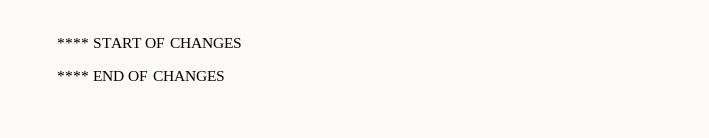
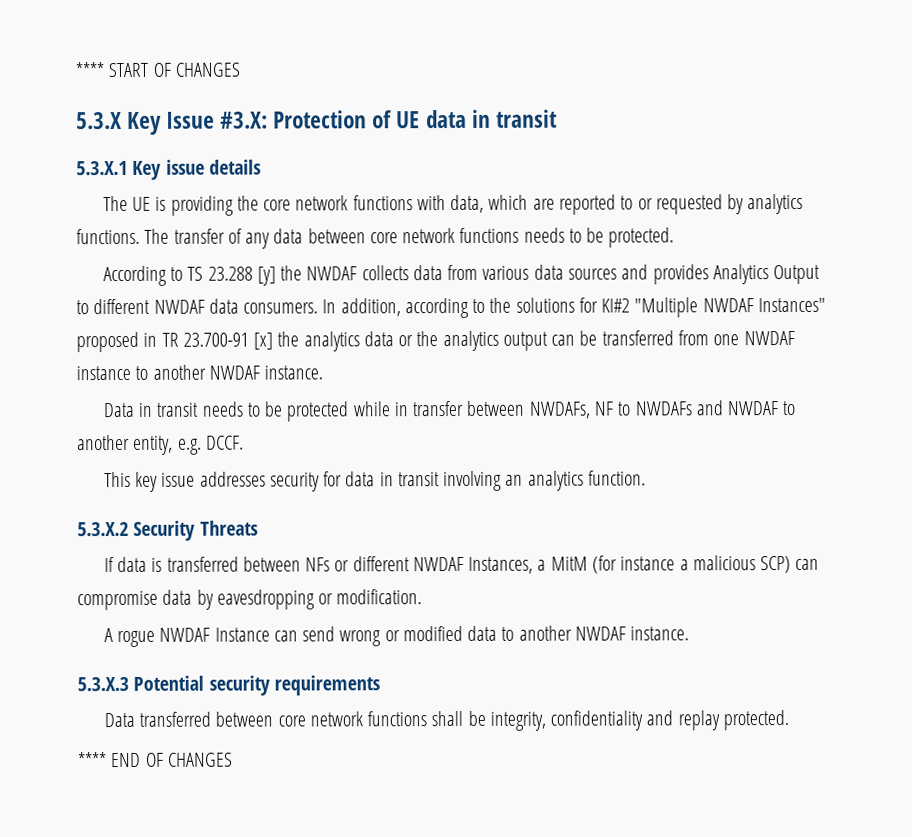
(242, 43) none -> [76,109,557,135] [76,159,261,180] [102,193,804,216] [76,227,675,249] [102,264,821,287] [76,297,826,319] [76,330,795,353] [76,364,324,381] [102,400,796,422] [77,434,244,455] [103,470,647,492] [77,520,258,541] [103,555,820,574] [77,589,423,611] [103,625,690,648] [77,675,380,696] [103,710,789,731] // 5.3.X Key Issue #3.X: Protection of UE data in transit // 5.3.X.1 Key issue details // The UE is providing the core network functions with data, which are reported to or requested by analytics functions. The transfer of any data between core network functions needs to be protected. // According to TS 23.288 [y] the NWDAF collects data from various data sources and provides Analytics Output to different NWDAF data consumers. In addition, according to the solutions for KI#2 "Multiple NWDAF Instances" proposed in TR 23.700-91 [x] the analytics data or the analytics output can be transferred from one NWDAF instance to another NWDAF instance. // Data in transit needs to be protected while in transfer between NWDAFs, NF to NWDAFs and NWDAF to another entity, e.g. DCCF. // This key issue addresses security for data in transit involving an analytics function. // 5.3.X.2 Security Threats // If data is transferred between NFs or different NWDAF Instances, a MitM (for instance a malicious SCP) can compromise data by eavesdropping or modification. // A rogue NWDAF Instance can send wrong or modified data to another NWDAF instance. // 5.3.X.3 Potential security requirements // Data transferred between core network functions shall be integrity, confidentiality and replay protected.

